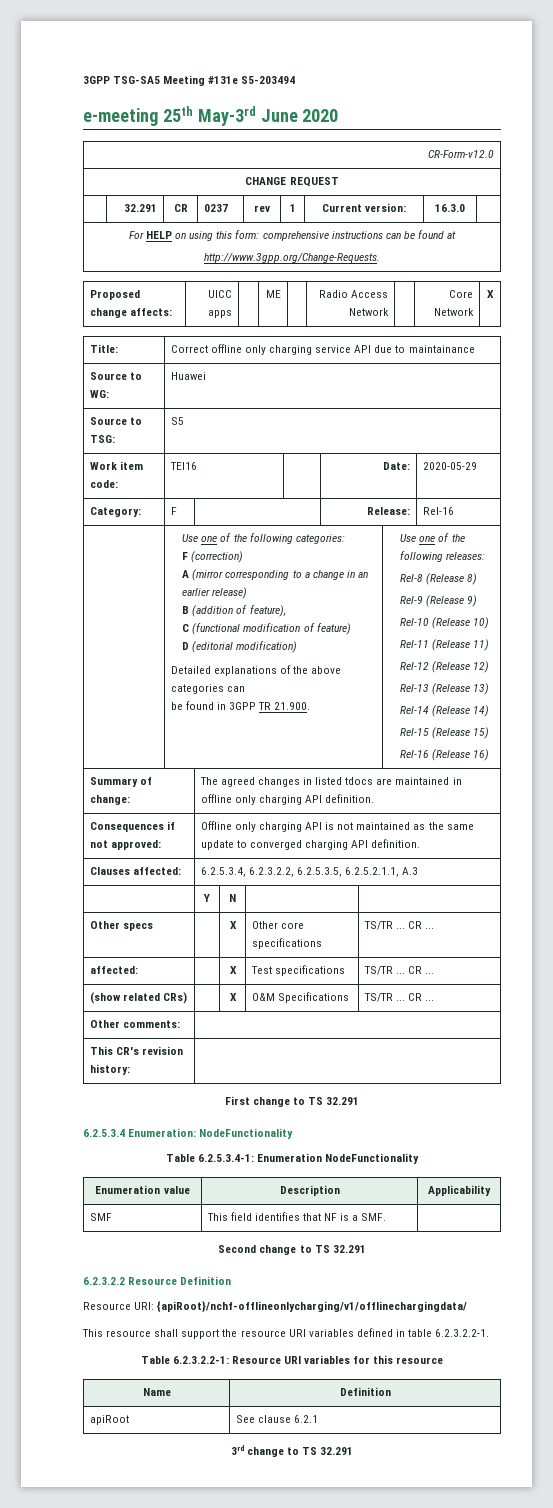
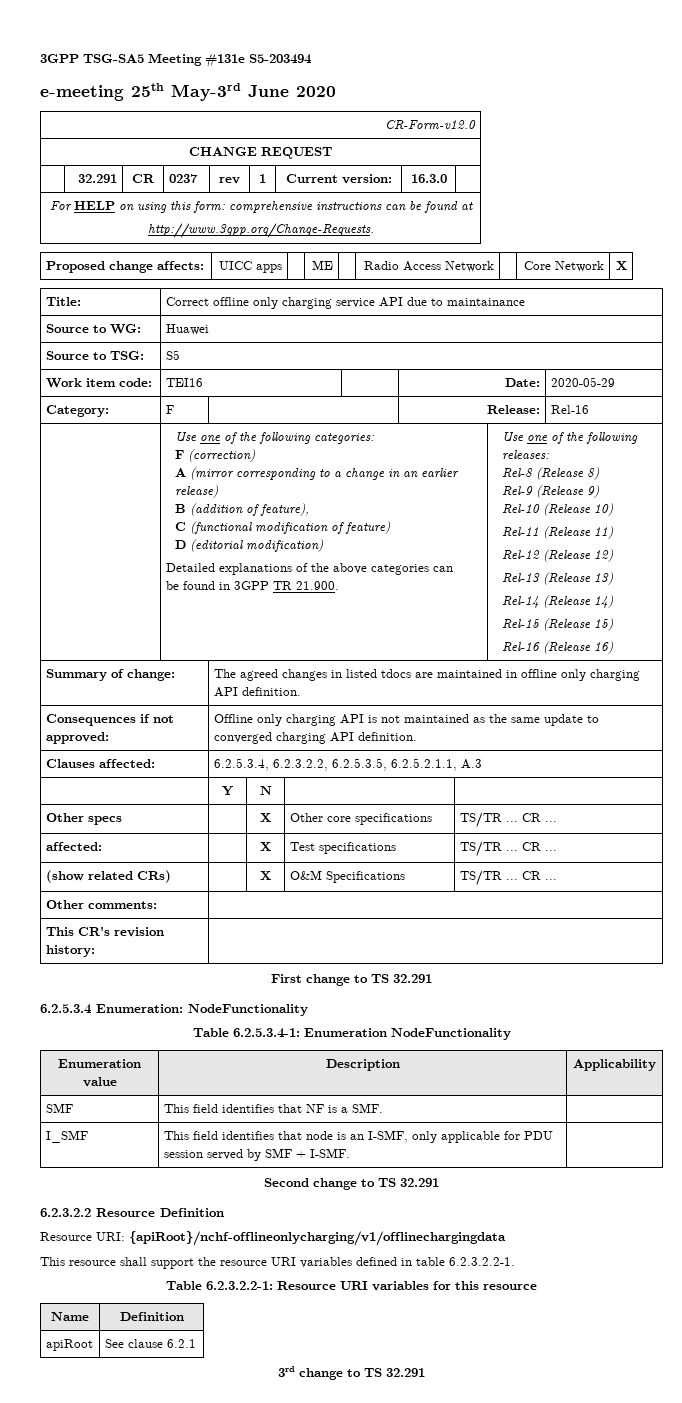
(387, 1217) none -> [45,1130,88,1143] [163,1130,553,1143] [163,1148,350,1161] // I_SMF | This field identifies that node is an I-SMF, only applicable for PDU session served by SMF + I-SMF. |
[157,1301,468,1312] {apiRoot}/nchf-offlineonlycharging/v1/offlinechargingdata/ -> [129,1231,506,1246] {apiRoot}/nchf-offlineonlycharging/v1/offlinechargingdata

